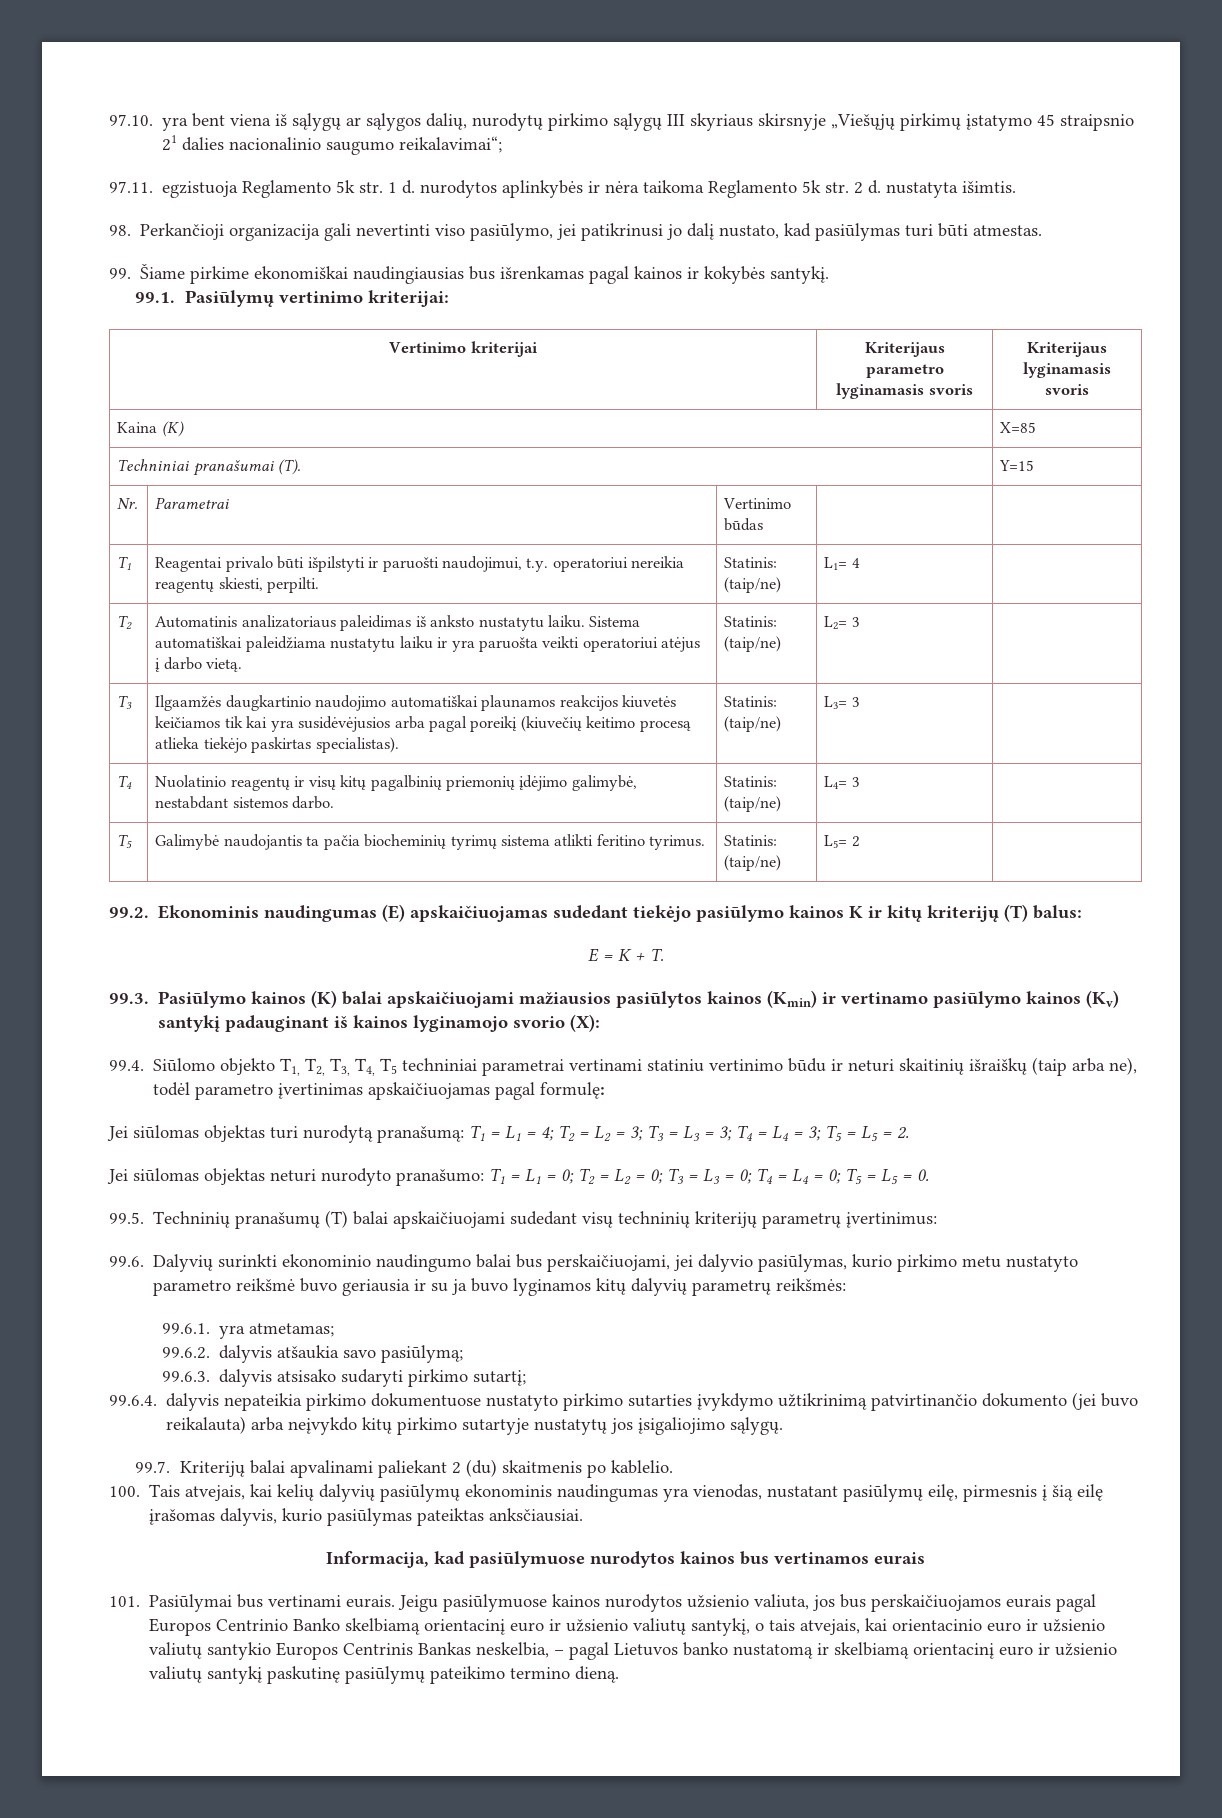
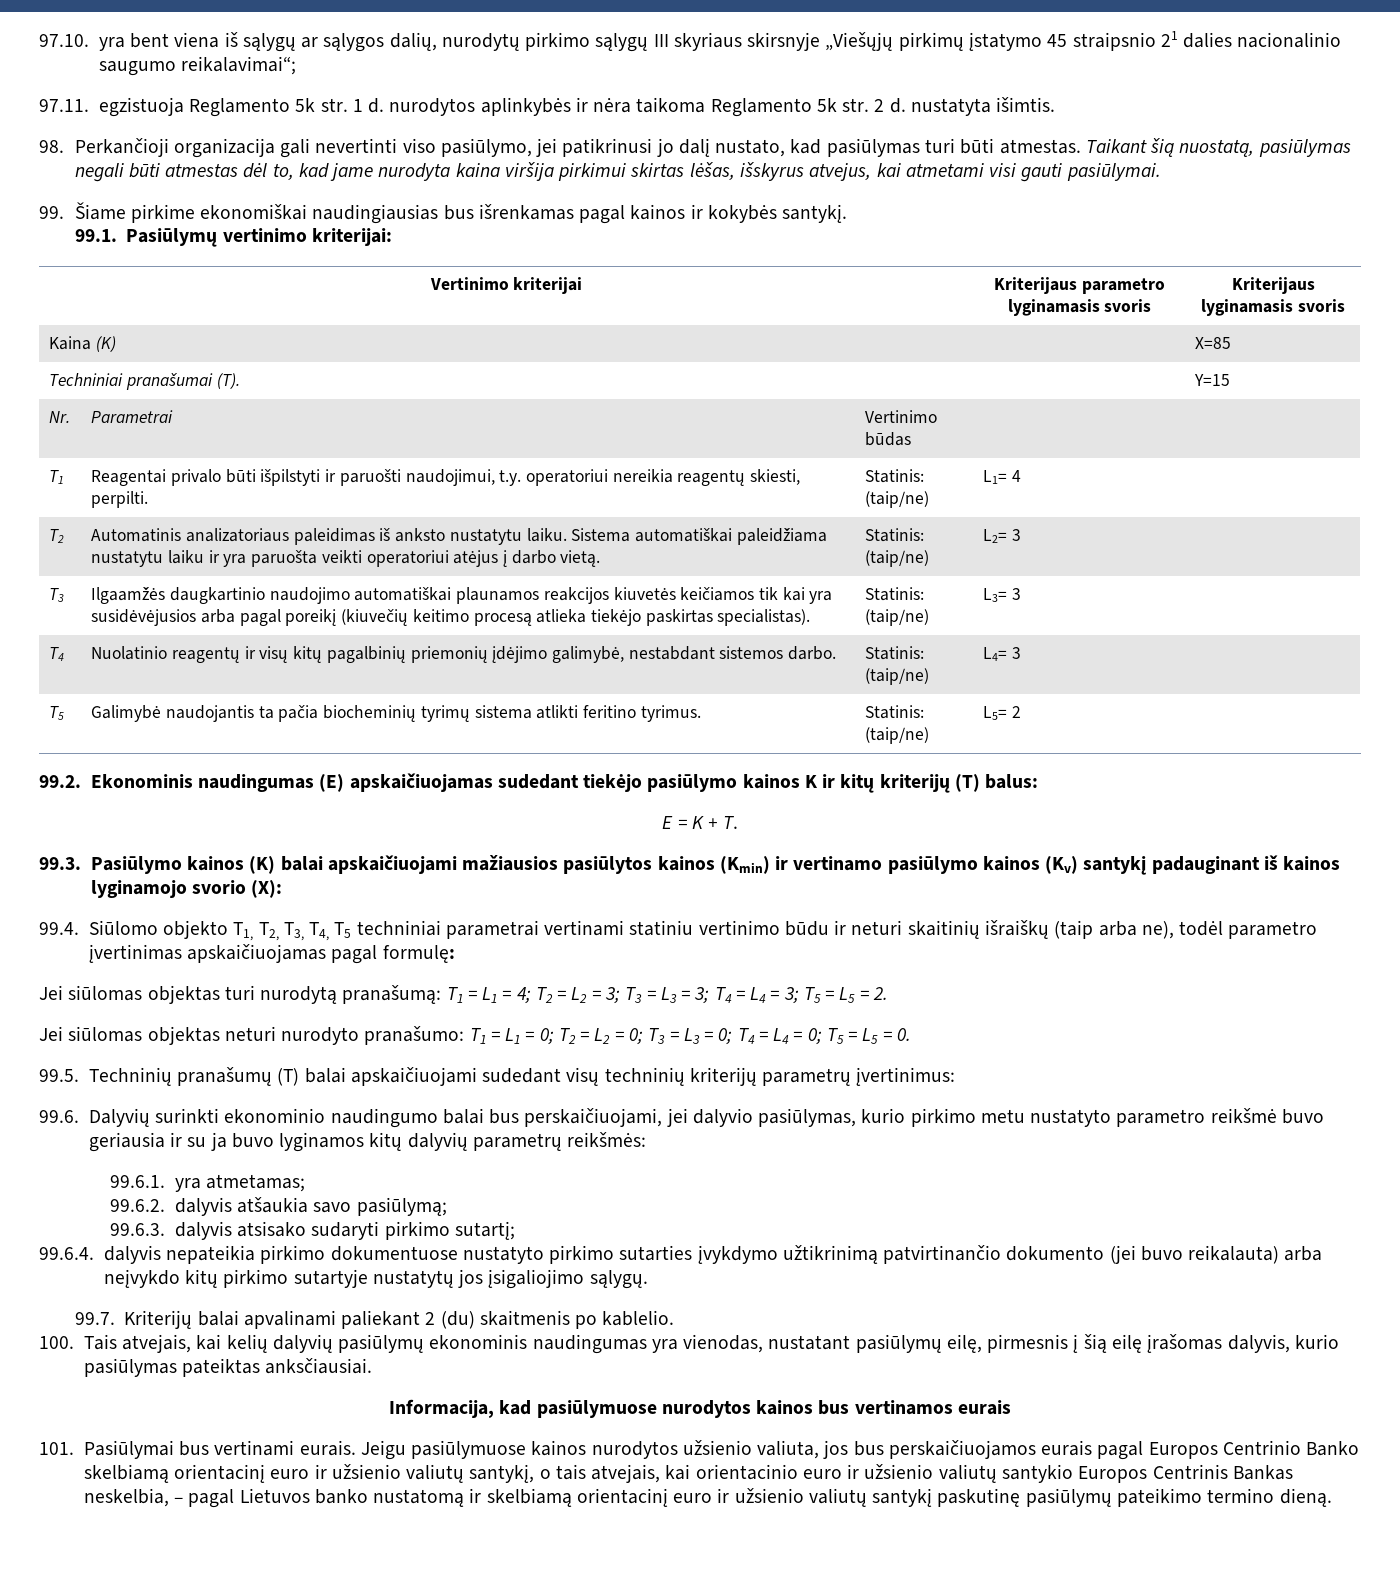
(1043, 230) none -> [1085,138,1351,157] [74,162,1161,182] Taikant šią nuostatą, pasiūlymas negali būti atmestas dėl to, kad jame nurodyta kaina viršija pirkimui skirtas lėšas, išskyrus atvejus, kai atmetami visi gauti pasiūlymai.

